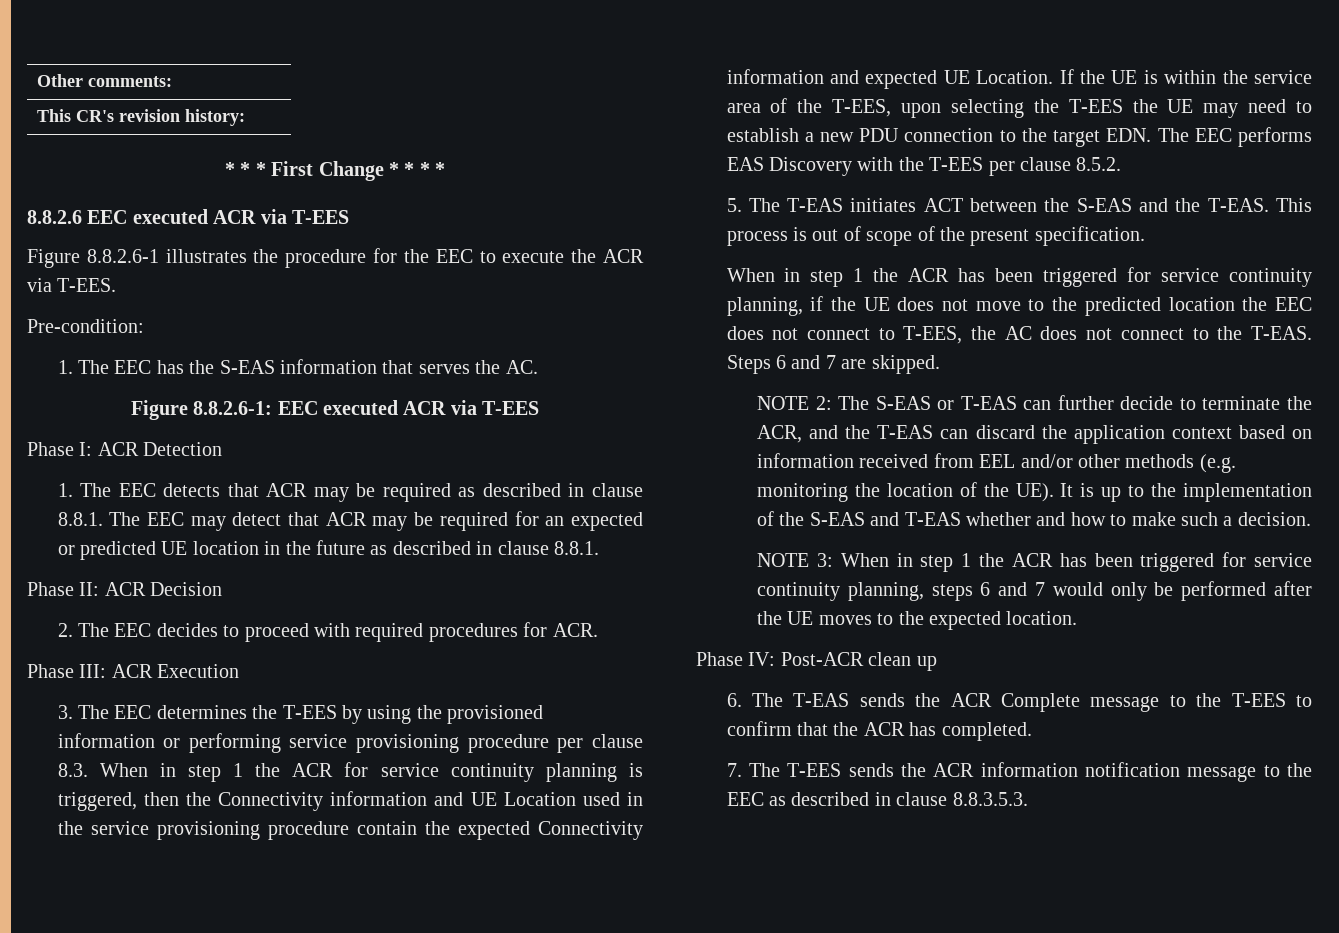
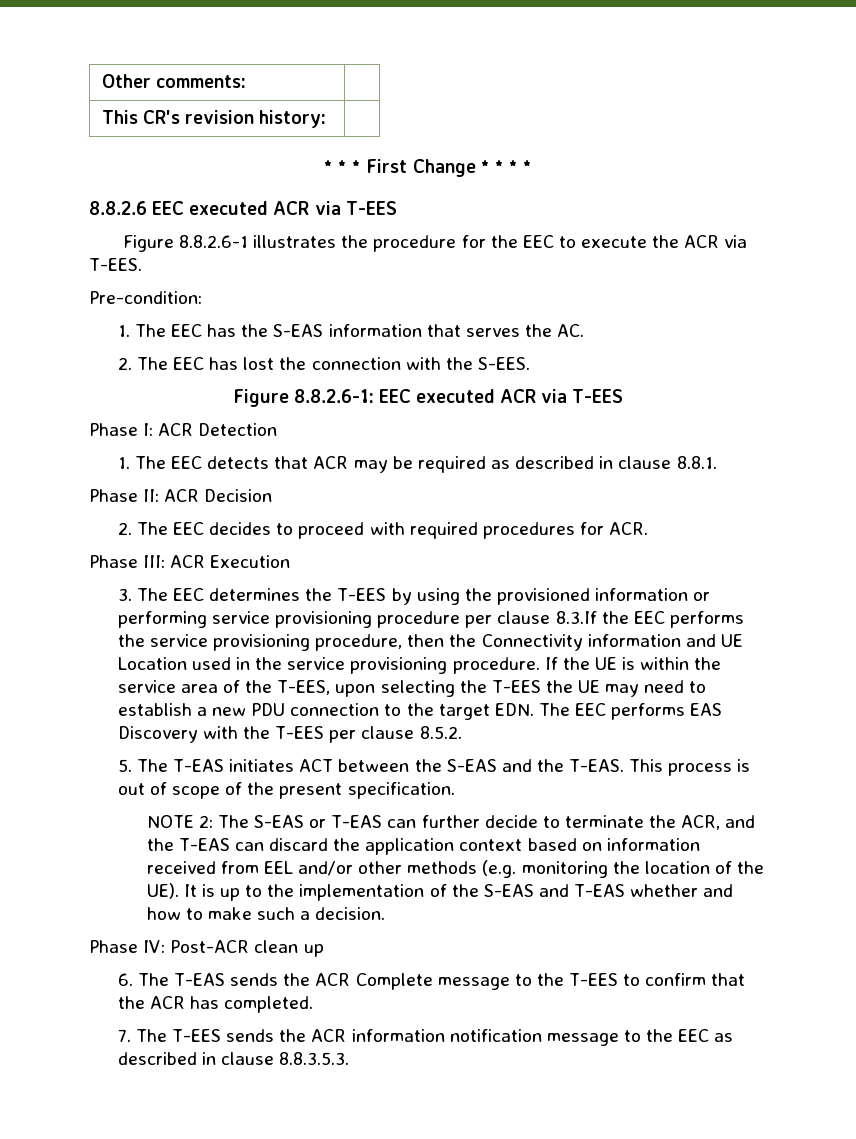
(538, 367) none -> [117,357,530,370] // 2. The EEC has lost the connection with the S-EES.
[109,511,644,531] [57,540,599,560] The EEC may detect that ACR may be required for an expected or predicted UE location in the future as described in clause 8.8.1. -> (717, 462) none
[57,762,644,782] [57,792,137,811] 8.3. When in step 1 the ACR for service continuity planning is triggered, -> [555,611,744,628] [117,634,403,651] 8.3.If the EEC performs the service provisioning procedure,
[267,821,643,840] [726,69,1054,89] procedure contain the expected Connectivity information and expected UE Location. -> [452,657,540,674] procedure.
[726,267,1312,287] [726,296,1313,316] [726,326,1313,344] [726,355,940,374] // When in step 1 the ACR has been triggered for service continuity planning, if the UE does not move to the predicted location the EEC does not connect to T-EES, the AC does not connect to the T-EAS. Steps 6 and 7 are skipped. -> (455, 790) none
[757,552,1313,572] [757,581,1312,601] [757,611,1078,630] // NOTE 3: When in step 1 the ACR has been triggered for service continuity planning, steps 6 and 7 would only be performed after the UE moves to the expected location. -> (386, 913) none

